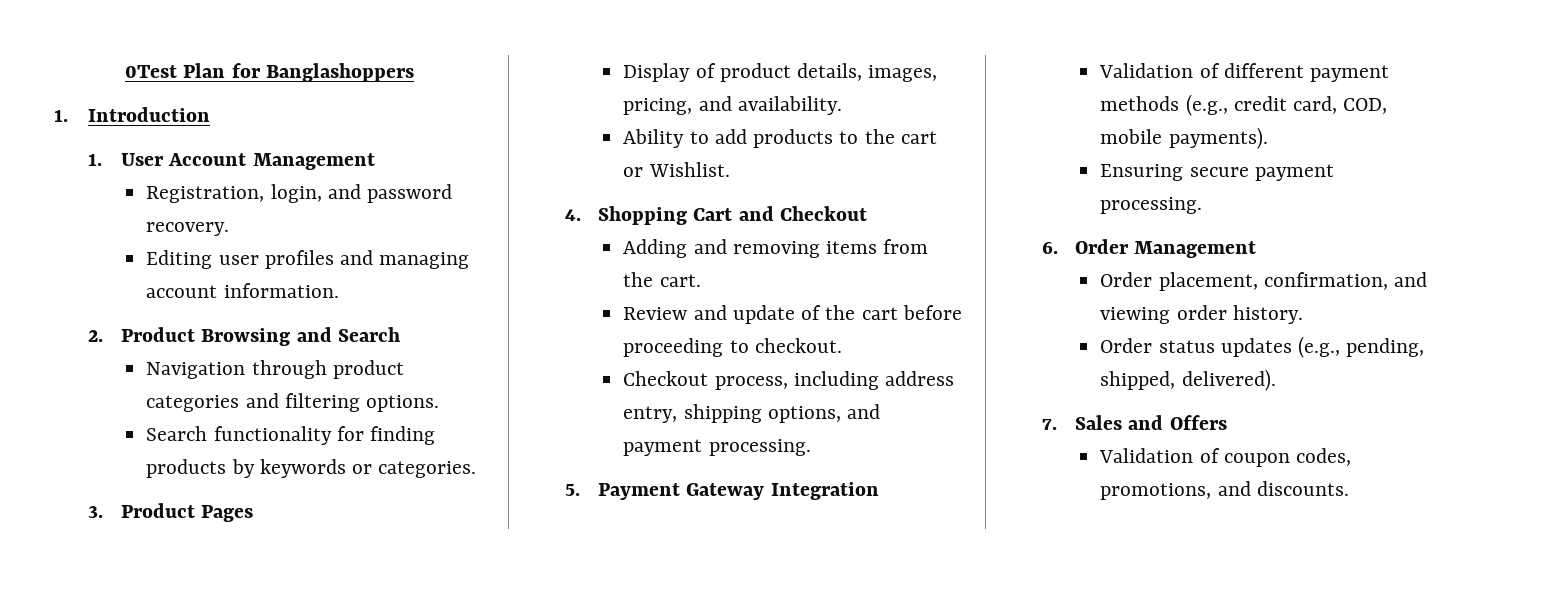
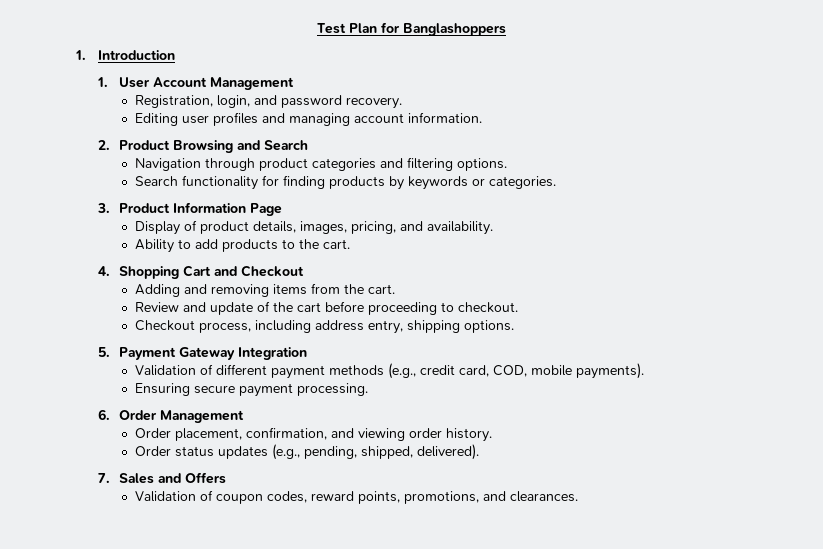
[125,65,178,78] 0Test -> [317,23,346,34] Test
[201,505,254,522] Pages -> [173,202,283,216] Information Page
[900,131,937,144] [623,162,730,177] cart or Wishlist. -> [322,239,350,249] cart.
[767,404,881,423] [623,439,811,456] options, and payment processing. -> [463,320,514,333] options.
(1352, 457) none -> [310,491,400,504] reward points,
[1256,481,1349,496] discounts. -> [509,491,578,502] clearances.

